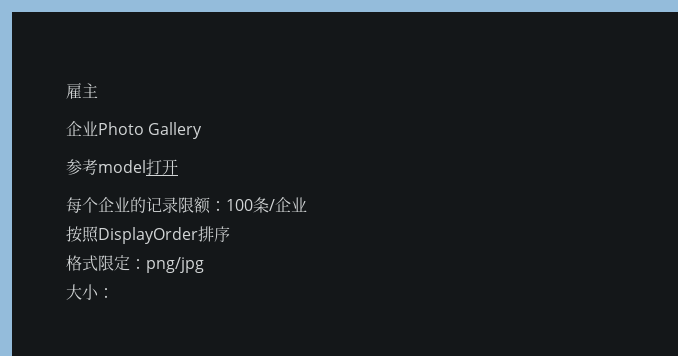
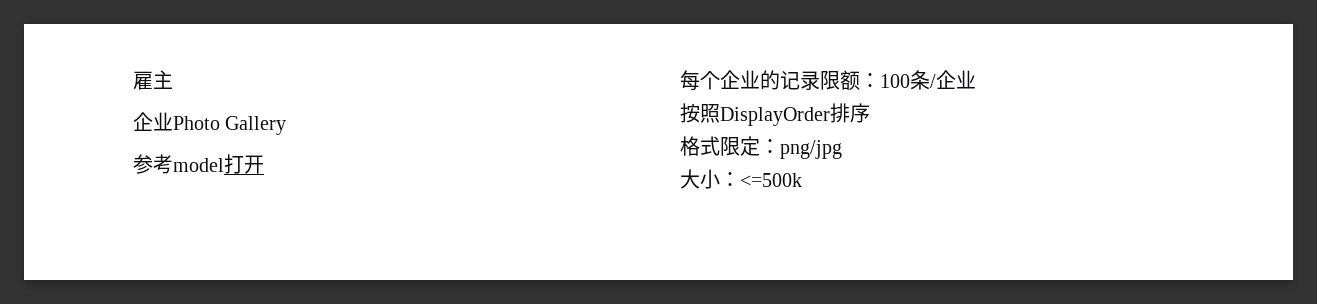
(114, 293) none -> [740,173,802,187] <=500k

